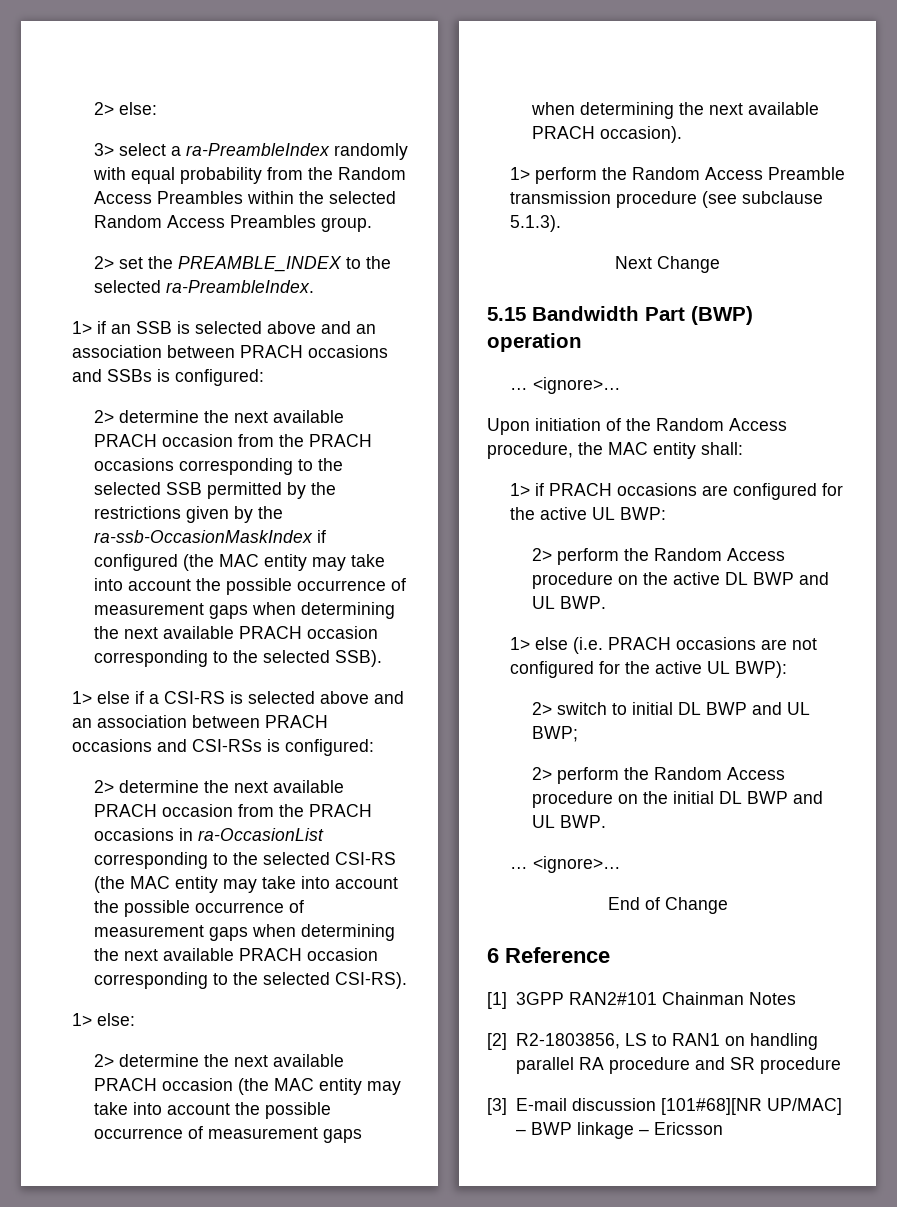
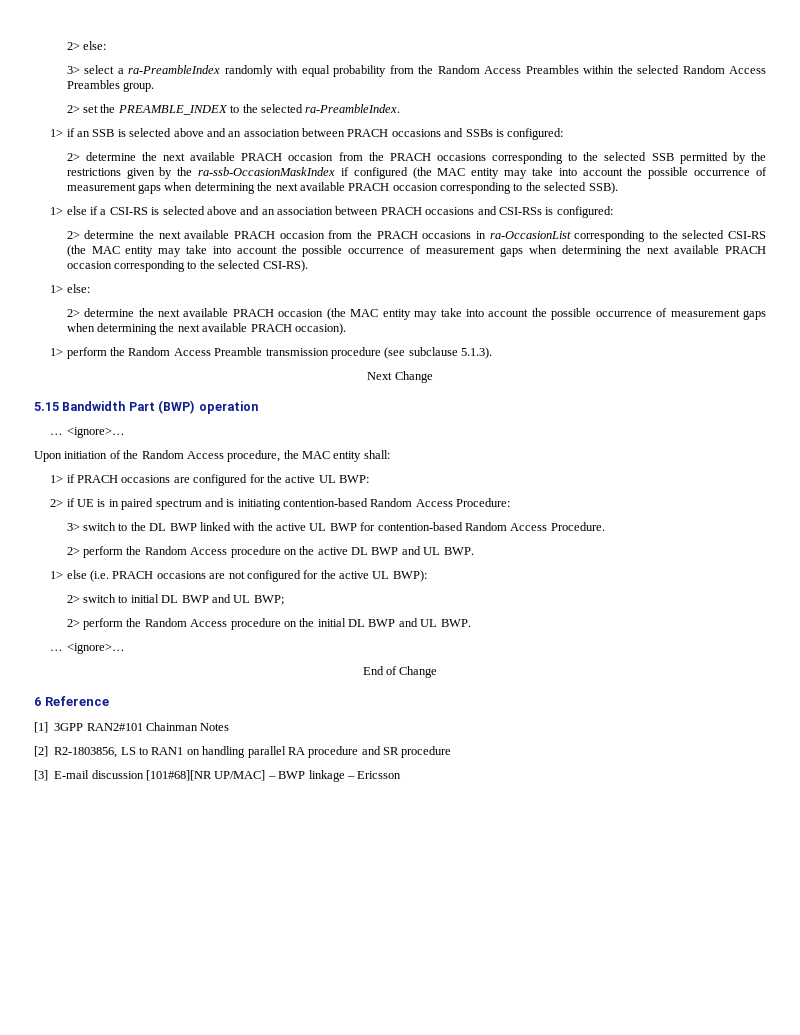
(666, 513) none -> [50,498,511,510] [66,522,605,531] // 2> if UE is in paired spectrum and is initiating contention-based Random Access Procedure: // 3> switch to the DL BWP linked with the active UL BWP for contention-based Random Access Procedure.

